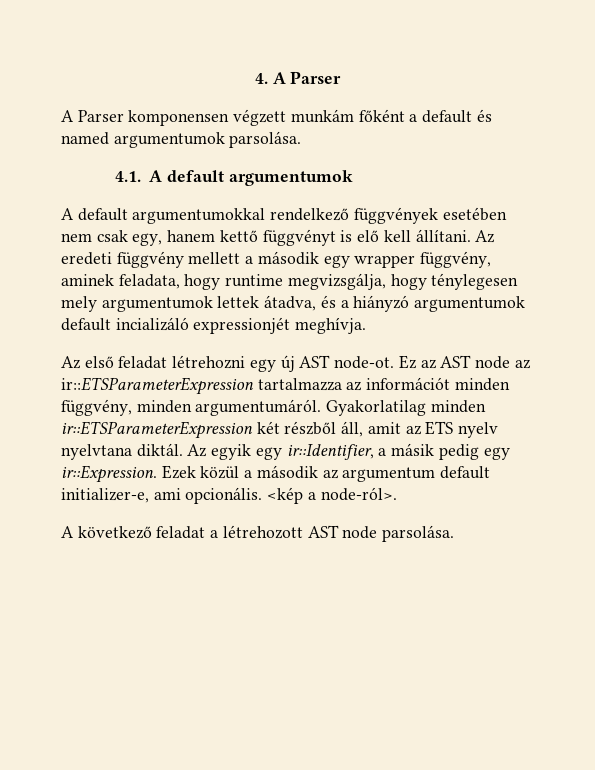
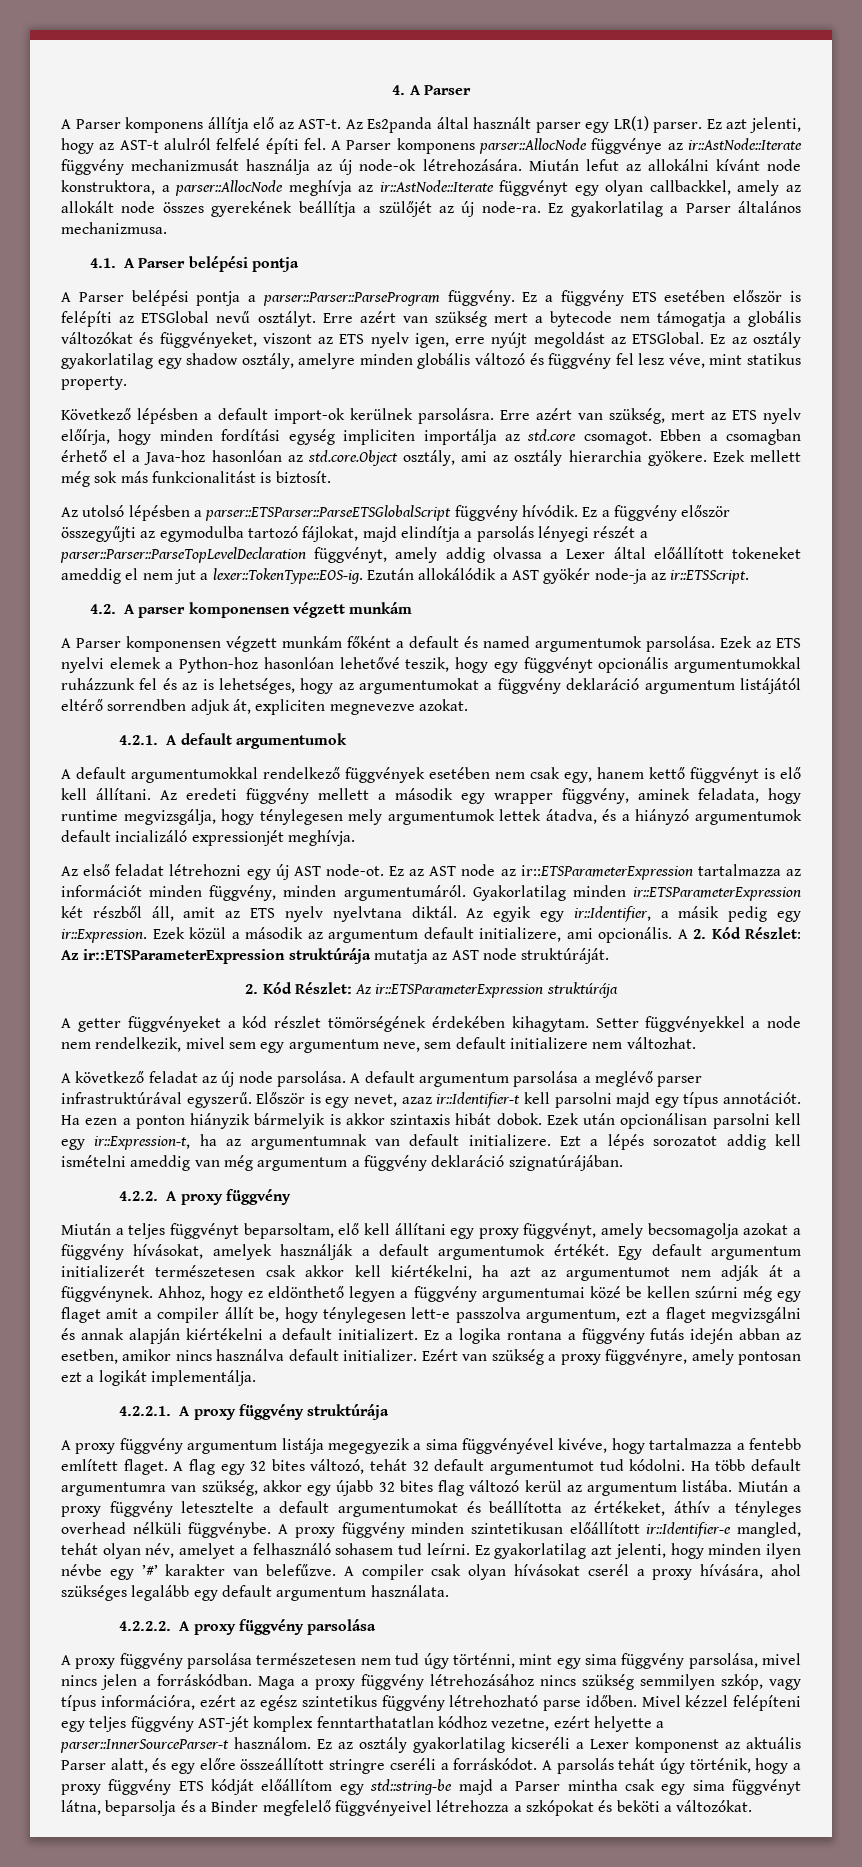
(342, 77) none -> [61,116,801,133] [61,138,802,154] [61,159,802,175] [61,180,801,196] [61,201,802,217] [61,222,167,234] [90,256,300,272] [61,290,801,306] [61,311,801,327] [61,332,801,348] [61,353,801,369] [61,376,127,390] [61,408,801,424] [61,429,801,445] [61,450,801,466] [61,471,331,487] [61,505,731,521] [61,526,648,542] [60,547,801,563] [61,568,750,584] [90,602,413,618] // A Parser komponens állítja elő az AST-t. Az Es2panda által használt parser egy LR(1) parser. Ez azt jelenti, hogy az AST-t alulról felfelé építi fel. A Parser komponens parser::AllocNode függvénye az ir::AstNode::Iterate függvény mechanizmusát használja az új node-ok létrehozására. Miután lefut az allokálni kívánt node konstruktora, a parser::AllocNode meghívja az ir::AstNode::Iterate függvényt egy olyan callbackkel, amely az allokált node összes gyerekének beállítja a szülőjét az új node-ra. Ez gyakorlatilag a Parser általános mechanizmusa. // 4.1. A Parser belépési pontja // A Parser belépési pontja a parser::Parser::ParseProgram függvény. Ez a függvény ETS esetében először is felépíti az ETSGlobal nevű osztályt. Erre azért van szükség mert a bytecode nem támogatja a globális változókat és függvényeket, viszont az ETS nyelv igen, erre nyújt megoldást az ETSGlobal. Ez az osztály gyakorlatilag egy shadow osztály, amelyre minden globális változó és függvény fel lesz véve, mint statikus property. // Következő lépésben a default import-ok kerülnek parsolásra. Erre azért van szükség, mert az ETS nyelv előírja, hogy minden fordítási egység impliciten importálja az std.core csomagot. Ebben a csomagban érhető el a Java-hoz hasonlóan az std.core.Object osztály, ami az osztály hierarchia gyökere. Ezek mellett még sok más funkcionalitást is biztosít. // Az utolsó lépésben a parser::ETSParser::ParseETSGlobalScript függvény hívódik. Ez a függvény először összegyűjti az egymodulba tartozó fájlokat, majd elindítja a parsolás lényegi részét a parser::Parser::ParseTopLevelDeclaration függvényt, amely addig olvassa a Lexer által előállított tokeneket ameddig el nem jut a lexer::TokenType::EOS-ig. Ezután allokálódik a AST gyökér node-ja az ir::ETSScript. // 4.2. A parser komponensen végzett munkám
[114,171,141,182] // 4.1. -> [720,636,801,648] [61,657,802,673] [61,678,801,694] [61,699,468,715] [119,735,159,745] Ezek az ETS nyelvi elemek a Python-hoz hasonlóan lehetővé teszik, hogy egy függvényt opcionális argumentumokkal ruházzunk fel és az is lehetséges, hogy az argumentumokat a függvény deklaráció argumentum listájától eltérő sorrendben adjuk át, expliciten megnevezve azokat. // 4.2.1.
[61,488,149,503] initializer-e, -> [479,927,561,942] initializere,
[267,487,397,504] [61,525,455,542] <kép a node-ról>. // A következő feladat a létrehozott AST node parsolása. -> [677,927,801,939] [61,948,610,964] [245,982,618,998] [61,1016,802,1032] [61,1037,696,1053] [61,1071,703,1087] [61,1092,802,1108] [61,1113,801,1129] [61,1134,801,1150] [61,1155,623,1171] [119,1189,291,1205] [61,1223,801,1239] [61,1244,802,1260] [61,1265,801,1281] [61,1286,801,1302] [61,1307,802,1323] [61,1328,801,1344] [61,1349,801,1365] [61,1370,256,1386] [119,1404,390,1420] [61,1438,801,1454] [61,1459,801,1475] [61,1480,801,1496] [61,1501,802,1517] [61,1522,802,1538] [61,1543,802,1559] [61,1564,801,1580] [61,1585,449,1601] [119,1619,377,1635] [61,1653,801,1669] [61,1674,801,1690] [61,1695,801,1711] [61,1716,665,1732] [60,1737,801,1753] [61,1758,801,1774] [61,1779,801,1795] [61,1800,753,1816] A 2. Kód Részlet: Az ir::ETSParameterExpression struktúrája mutatja az AST node struktúráját. // 2. Kód Részlet: Az ir::ETSParameterExpression struktúrája // A getter függvényeket a kód részlet tömörségének érdekében kihagytam. Setter függvényekkel a node nem rendelkezik, mivel sem egy argumentum neve, sem default initializere nem változhat. // A következő feladat az új node parsolása. A default argumentum parsolása a meglévő parser infrastruktúrával egyszerű. Először is egy nevet, azaz ir::Identifier-t kell parsolni majd egy típus annotációt. Ha ezen a ponton hiányzik bármelyik is akkor szintaxis hibát dobok. Ezek után opcionálisan parsolni kell egy ir::Expression-t, ha az argumentumnak van default initializere. Ezt a lépés sorozatot addig kell ismételni ameddig van még argumentum a függvény deklaráció szignatúrájában. // 4.2.2. A proxy függvény // Miután a teljes függvényt beparsoltam, elő kell állítani egy proxy függvényt, amely becsomagolja azokat a függvény hívásokat, amelyek használják a default argumentumok értékét. Egy default argumentum initializerét természetesen csak akkor kell kiértékelni, ha azt az argumentumot nem adják át a függvénynek. Ahhoz, hogy ez eldönthető legyen a függvény argumentumai közé be kellen szúrni még egy flaget amit a compiler állít be, hogy ténylegesen lett-e passzolva argumentum, ezt a flaget megvizsgálni és annak alapján kiértékelni a default initializert. Ez a logika rontana a függvény futás idején abban az esetben, amikor nincs használva default initializer. Ezért van szükség a proxy függvényre, amely pontosan ezt a logikát implementálja. // 4.2.2.1. A proxy függvény struktúrája // A proxy függvény argumentum listája megegyezik a sima függvényével kivéve, hogy tartalmazza a fentebb említett flaget. A flag egy 32 bites változó, tehát 32 default argumentumot tud kódolni. Ha több default argumentumra van szükség, akkor egy újabb 32 bites flag változó kerül az argumentum listába. Miután a proxy függvény letesztelte a default argumentumokat és beállította az értékeket, áthív a tényleges overhead nélküli függvénybe. A proxy függvény minden szintetikusan előállított ir::Identifier-e mangled, tehát olyan név, amelyet a felhasználó sohasem tud leírni. Ez gyakorlatilag azt jelenti, hogy minden ilyen névbe egy ’#’ karakter van belefűzve. A compiler csak olyan hívásokat cserél a proxy hívására, ahol szükséges legalább egy default argumentum használata. // 4.2.2.2. A proxy függvény parsolása // A proxy függvény parsolása természetesen nem tud úgy történni, mint egy sima függvény parsolása, mivel nincs jelen a forráskódban. Maga a proxy függvény létrehozásához nincs szükség semmilyen szkóp, vagy típus információra, ezért az egész szintetikus függvény létrehozható parse időben. Mivel kézzel felépíteni egy teljes függvény AST-jét komplex fenntarthatatlan kódhoz vezetne, ezért helyette a parser::InnerSourceParser-t használom. Ez az osztály gyakorlatilag kicseréli a Lexer komponenst az aktuális Parser alatt, és egy előre összeállított stringre cseréli a forráskódot. A parsolás tehát úgy történik, hogy a proxy függvény ETS kódját előállítom egy std::string-be majd a Parser mintha csak egy sima függvényt látna, beparsolja és a Binder megfelelő függvényeivel létrehozza a szkópokat és beköti a változókat.

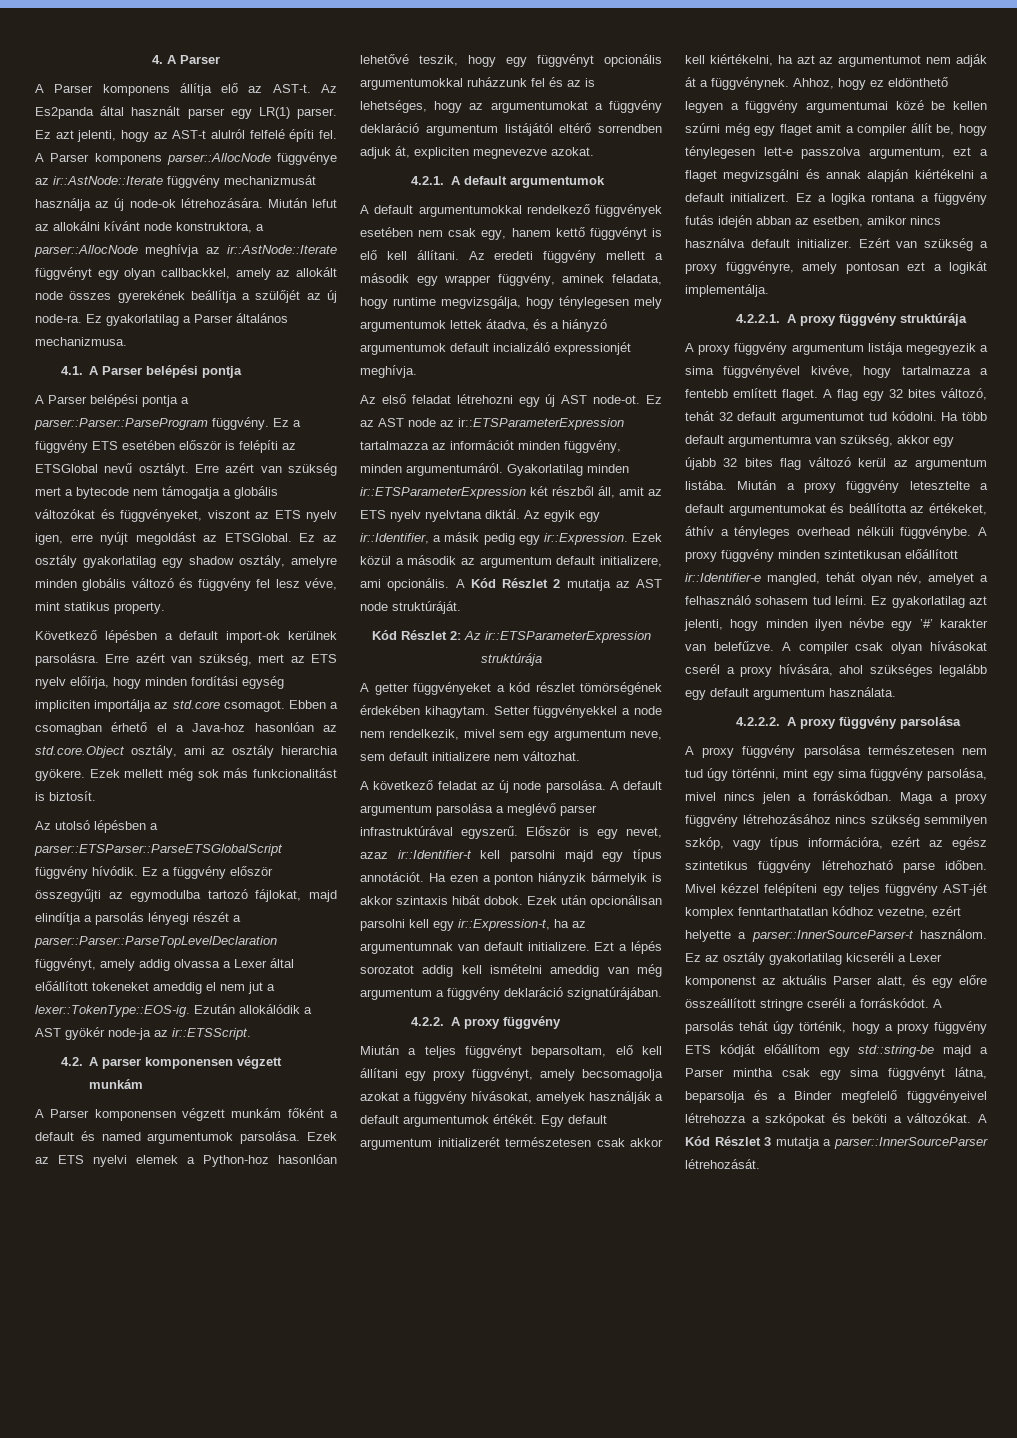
[693,927,801,939] [61,948,371,964] 2. Kód Részlet: Az ir::ETSParameterExpression struktúrája -> [470,578,561,588] Kód Részlet 2
[245,982,352,994] 2. Kód Részlet: -> [371,630,461,640] Kód Részlet 2:
(753, 1806) none -> [978,1114,987,1123] [685,1136,988,1149] [685,1159,760,1169] A Kód Részlet 3 mutatja a parser::InnerSourceParser létrehozását.

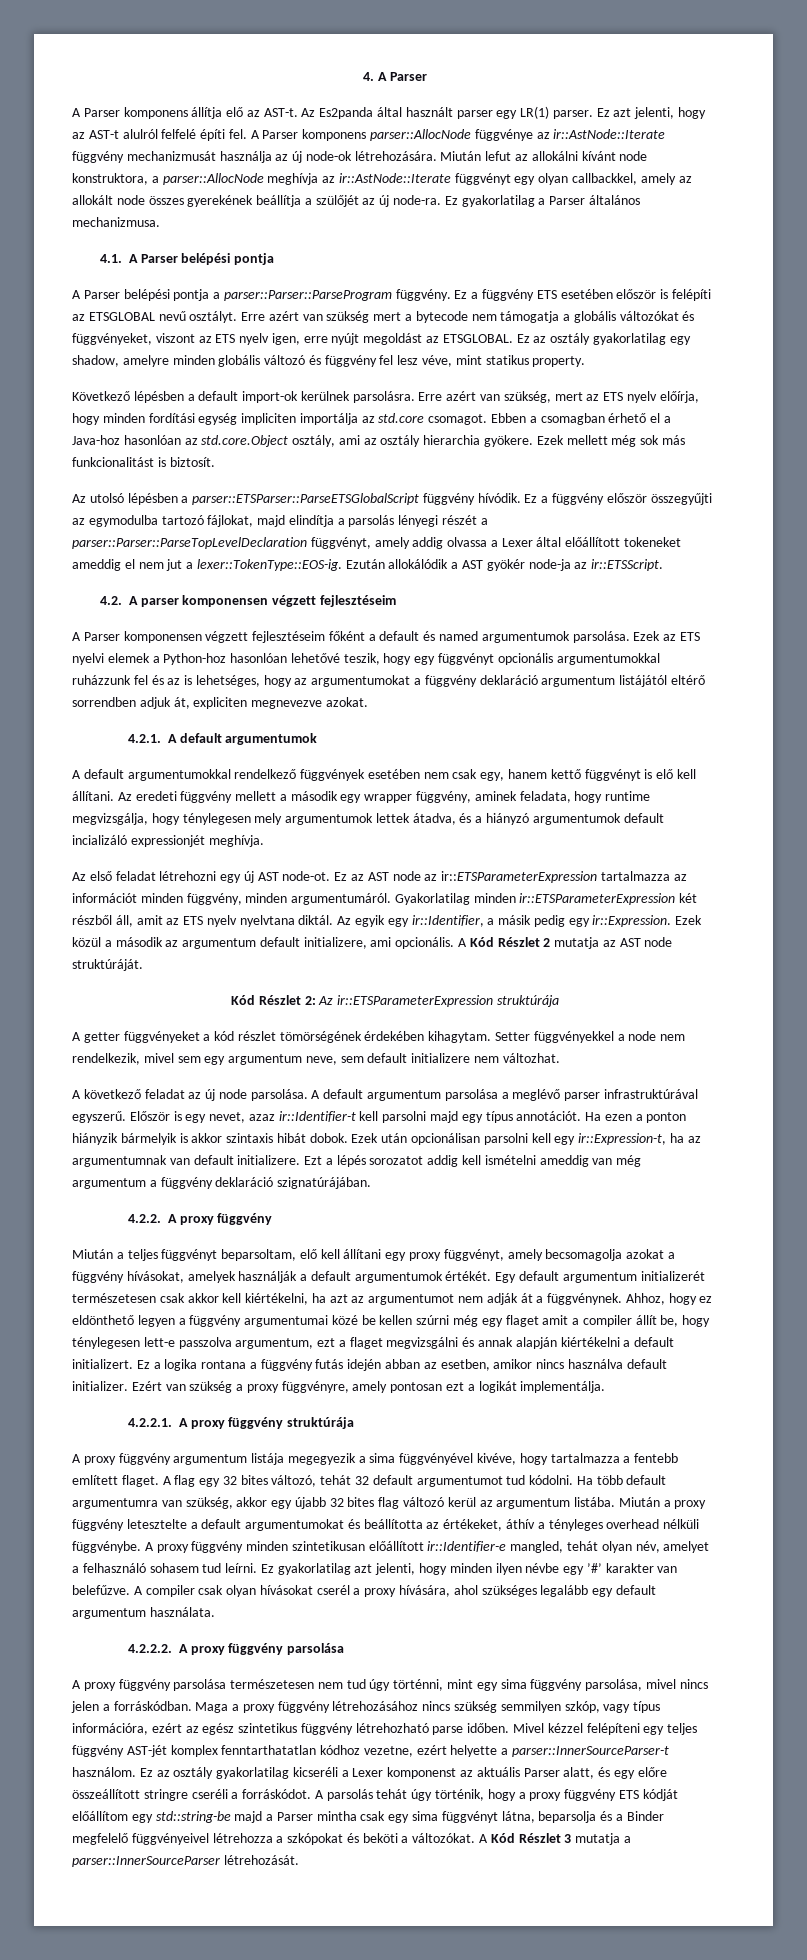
[35,464,98,473] ETSGlobal -> [88,312,155,321] ETSGLOBAL
[224,533,292,542] ETSGlobal. -> [442,334,513,343] ETSGLOBAL.
[189,555,285,568] shadow osztály, -> [72,355,119,367] shadow,
[89,1079,144,1089] munkám -> [320,595,397,607] fejlesztéseim
[231,1108,282,1118] munkám -> [252,631,326,643] fejlesztéseim

